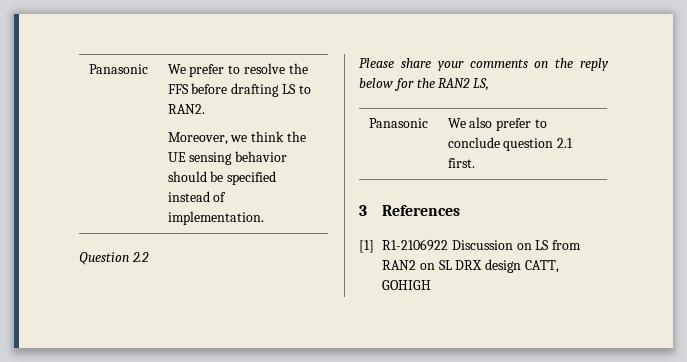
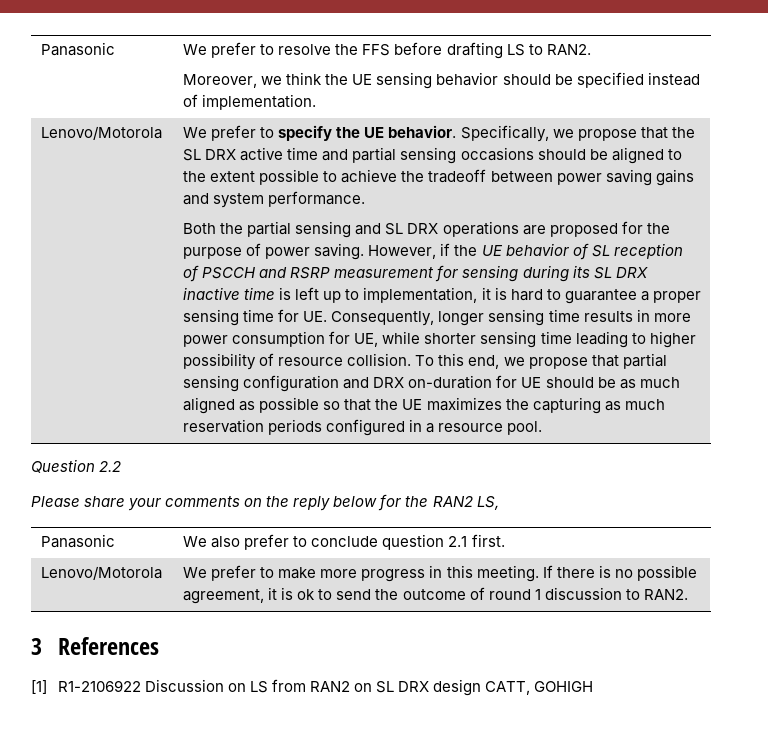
(264, 218) none -> [41,126,163,140] [183,125,695,142] [183,147,682,164] [183,169,694,186] [183,191,366,208] [183,221,670,238] [183,243,683,260] [183,265,648,282] [183,287,701,304] [183,309,691,326] [183,331,696,348] [183,353,667,370] [183,375,680,392] [183,397,665,414] [183,419,543,436] // Lenovo/Motorola | We prefer to specify the UE behavior. Specifically, we propose that the SL DRX active time and partial sensing occasions should be aligned to the extent possible to achieve the tradeoff between power saving gains and system performance. // Both the partial sensing and SL DRX operations are proposed for the purpose of power saving. However, if the UE behavior of SL reception of PSCCH and RSRP measurement for sensing during its SL DRX inactive time is left up to implementation, it is hard to guarantee a proper sensing time for UE. Consequently, longer sensing time results in more power consumption for UE, while shorter sensing time leading to higher possibility of resource collision. To this end, we propose that partial sensing configuration and DRX on-duration for UE should be as much aligned as possible so that the UE maximizes the capturing as much reservation periods configured in a resource pool.
(475, 163) none -> [41,566,163,580] [183,565,697,582] [183,587,688,604] // Lenovo/Motorola | We prefer to make more progress in this meeting. If there is no possible agreement, it is ok to send the outcome of round 1 discussion to RAN2.

